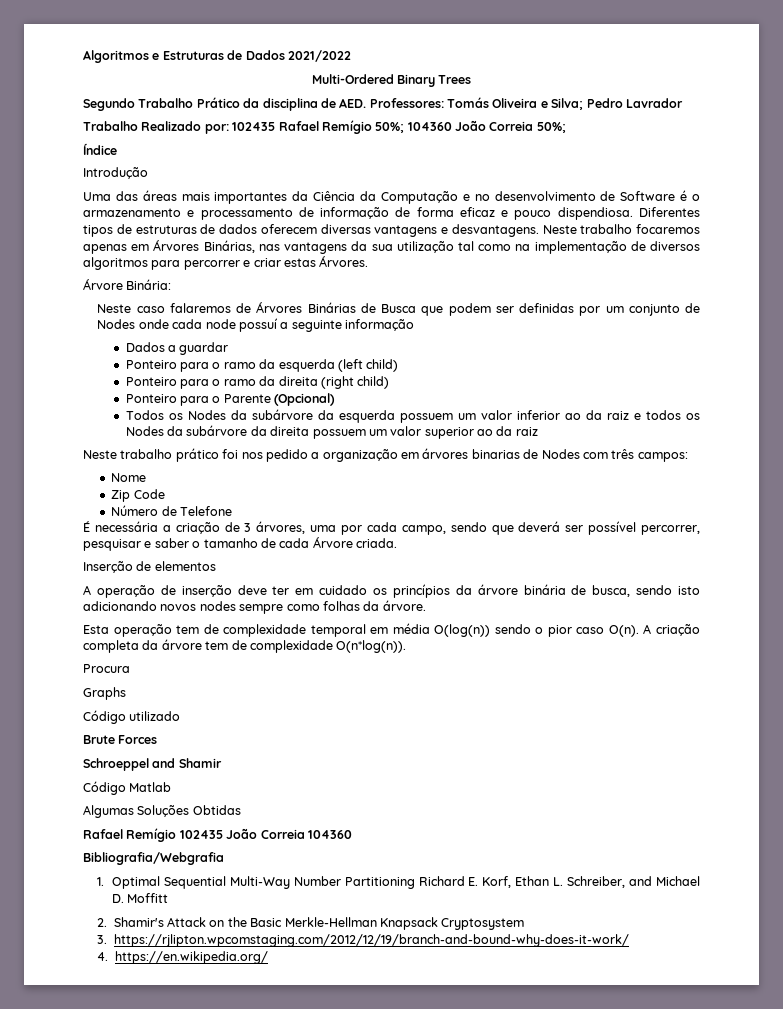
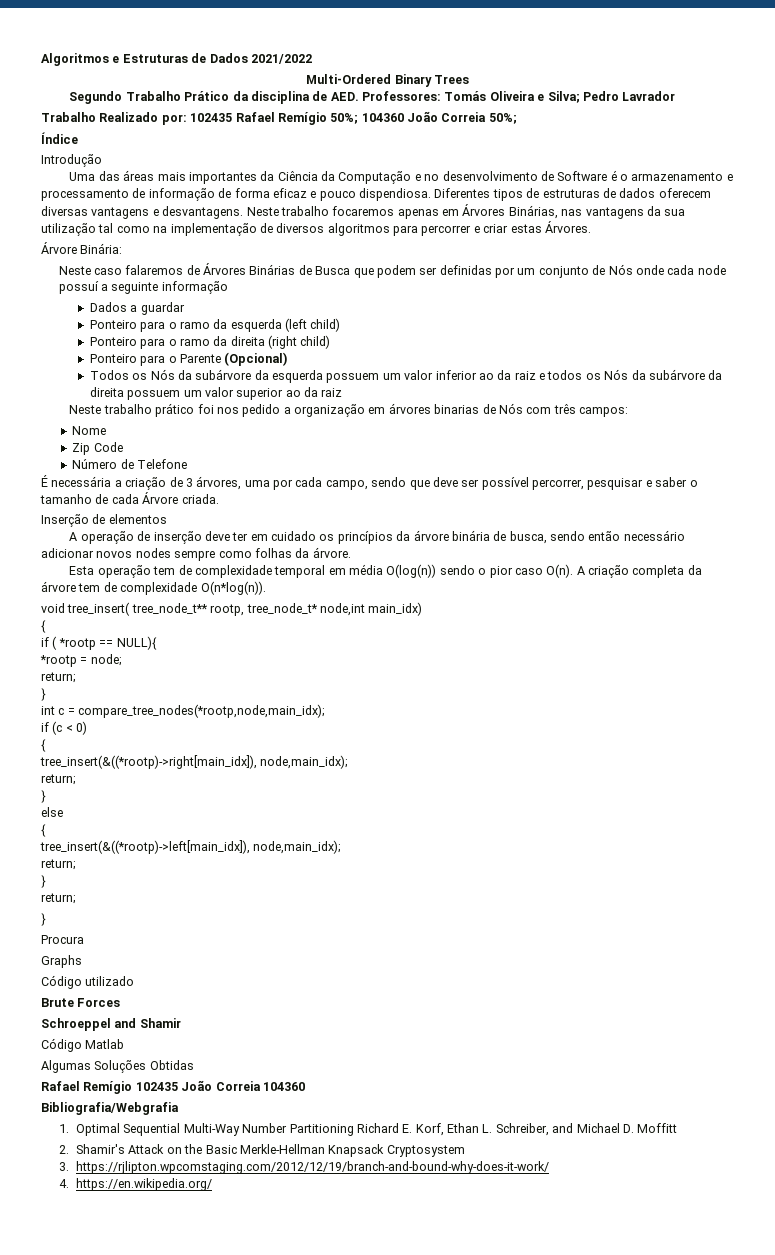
[97,319,136,329] Nodes -> [608,264,633,275] Nós
[187,410,226,420] Nodes -> [150,369,175,380] Nós
[125,426,164,436] Nodes -> [604,369,629,380] Nós
[541,449,580,459] Nodes -> [498,403,523,414] Nós
[518,521,561,532] deverá -> [432,477,458,487] deve
[678,586,700,595] [83,601,157,611] isto adicionando -> [588,530,685,541] [41,548,94,558] então necessário adicionar
(407, 646) none -> [41,602,423,616] [41,620,46,633] [41,636,157,650] [40,654,122,667] [41,672,76,683] [41,688,46,701] [41,704,326,718] [41,721,88,735] [41,739,46,752] [40,755,349,769] [41,774,76,785] [41,790,46,803] [41,807,63,817] [41,824,46,837] [40,840,342,854] [41,859,76,870] [41,875,46,888] [41,893,76,904] [41,913,46,926] // void tree_insert( tree_node_t** rootp, tree_node_t* node,int main_idx) // { // if ( *rootp == NULL){ // *rootp = node; // return; // } // int c = compare_tree_nodes(*rootp,node,main_idx); // if (c < 0) // { // tree_insert(&((*rootp)->right[main_idx]), node,main_idx); // return; // } // else // { // tree_insert(&((*rootp)->left[main_idx]), node,main_idx); // return; // } // return; // }

